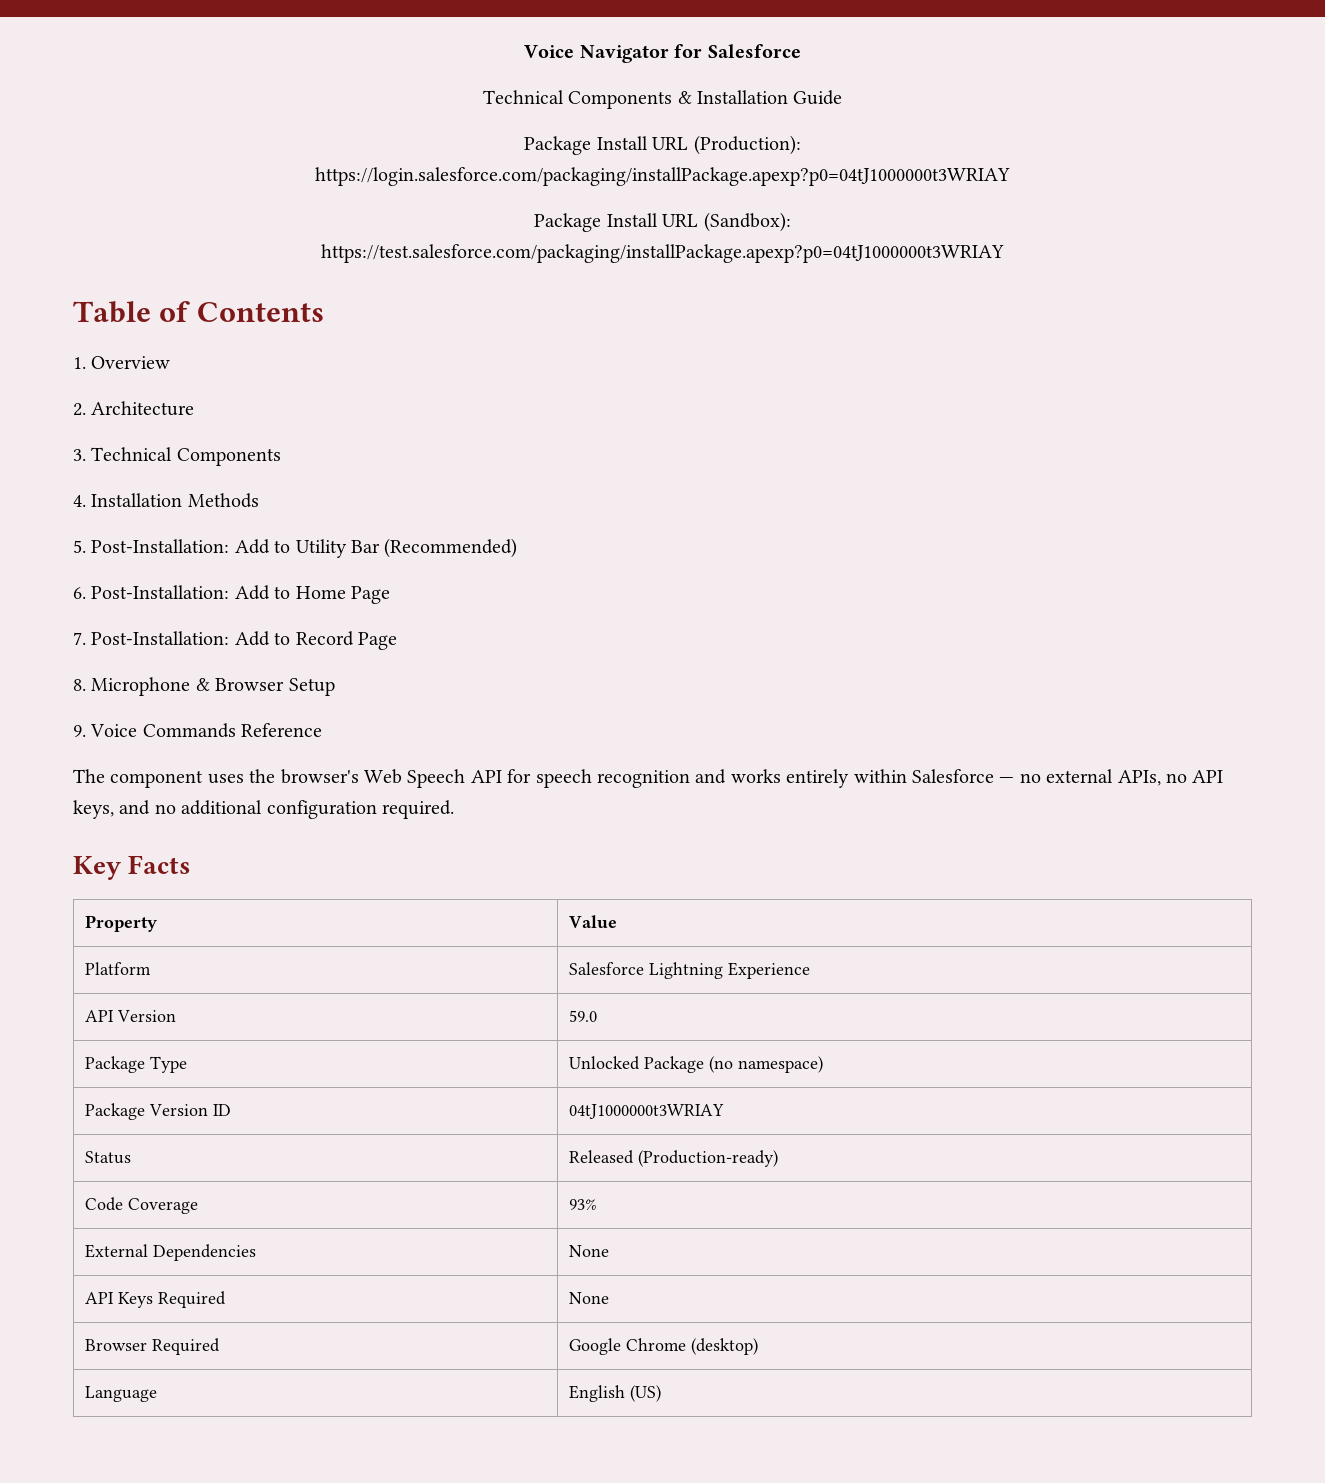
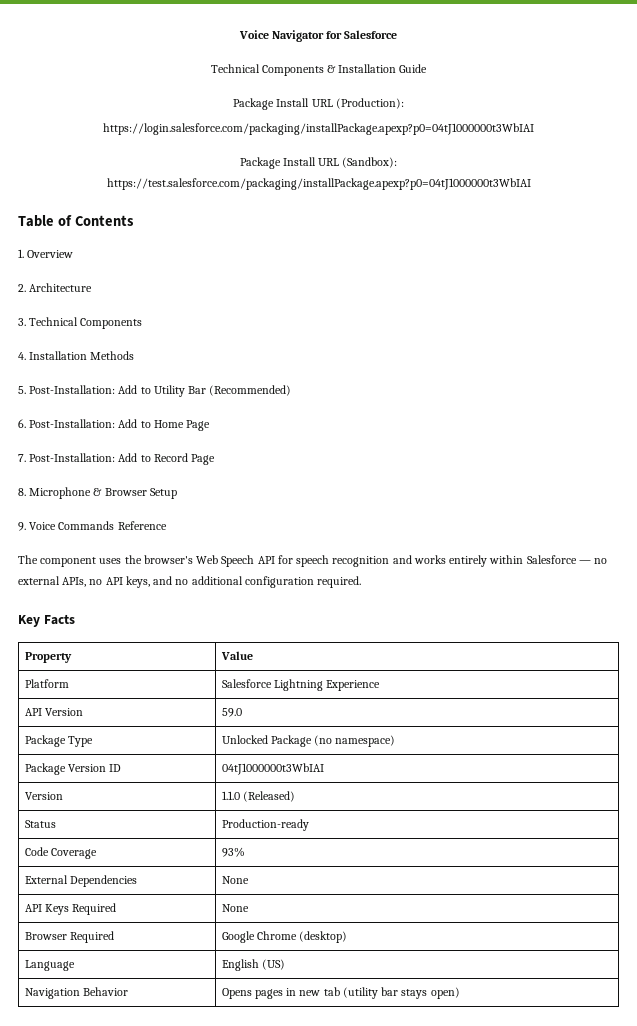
[315,167,1010,186] https://login.salesforce.com/packaging/installPackage.apexp?p0=04tJ1000000t3WRIAY -> [103,123,534,135] https://login.salesforce.com/packaging/installPackage.apexp?p0=04tJ1000000t3WbIAI
[321,244,1004,263] https://test.salesforce.com/packaging/installPackage.apexp?p0=04tJ1000000t3WRIAY -> [106,178,531,190] https://test.salesforce.com/packaging/installPackage.apexp?p0=04tJ1000000t3WbIAI
[569,1104,725,1119] 04tJ1000000t3WRIAY -> [221,763,324,775] [24,792,63,800] [221,791,295,802] 04tJ1000000t3WbIAI // Version | 1.1.0 (Released)
[569,1150,779,1167] Released (Production-ready) -> [221,819,309,831] Production-ready
(662, 1393) none -> [24,987,128,999] [221,987,460,999] // Navigation Behavior | Opens pages in new tab (utility bar stays open)

